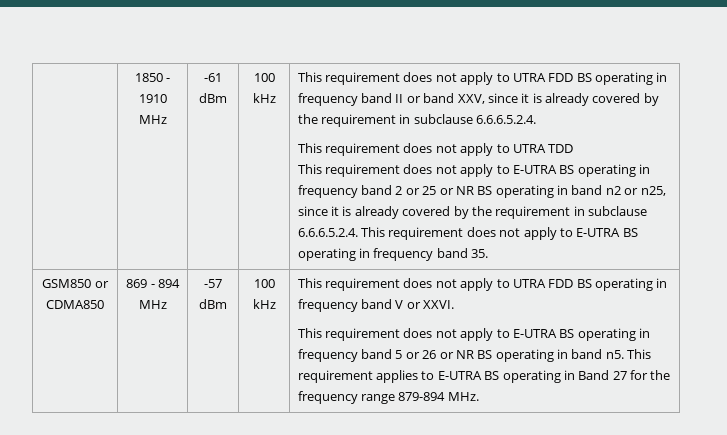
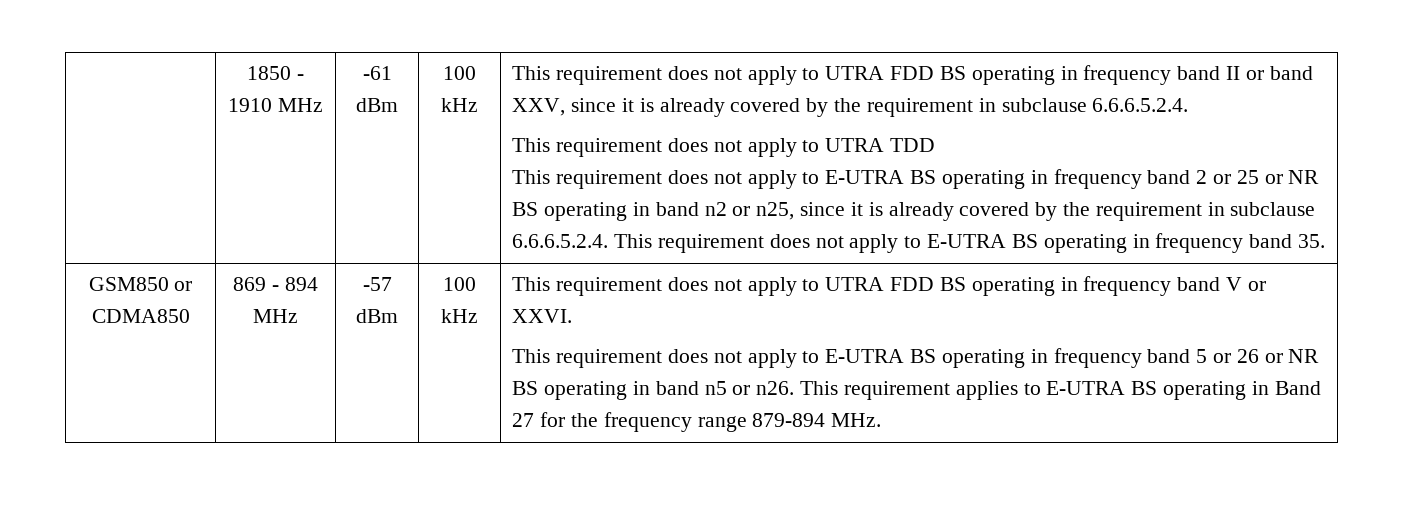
[605,350,624,359] n5. -> [704,381,795,395] n5 or n26.

